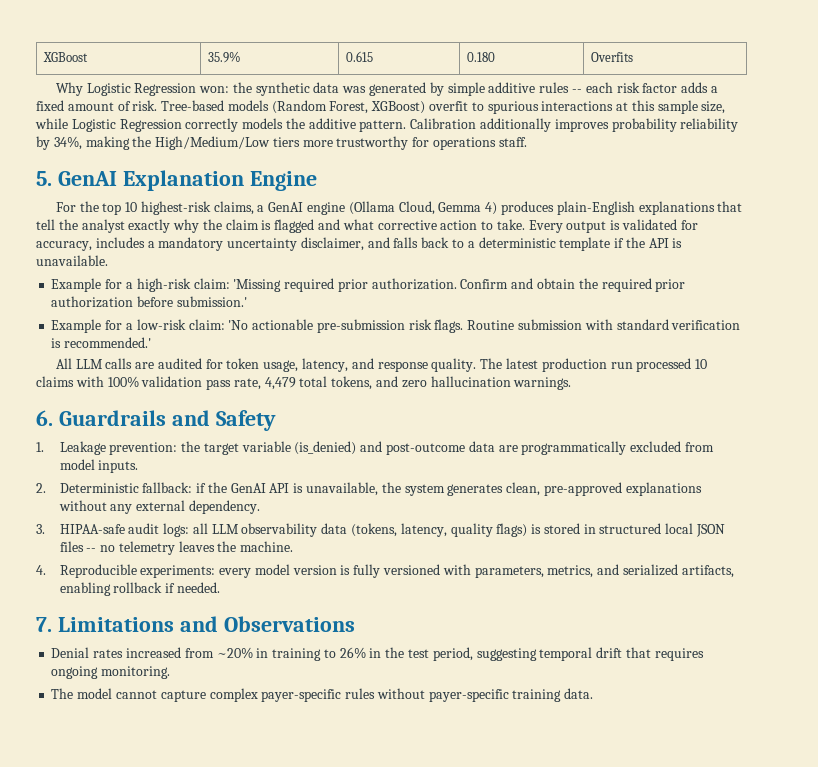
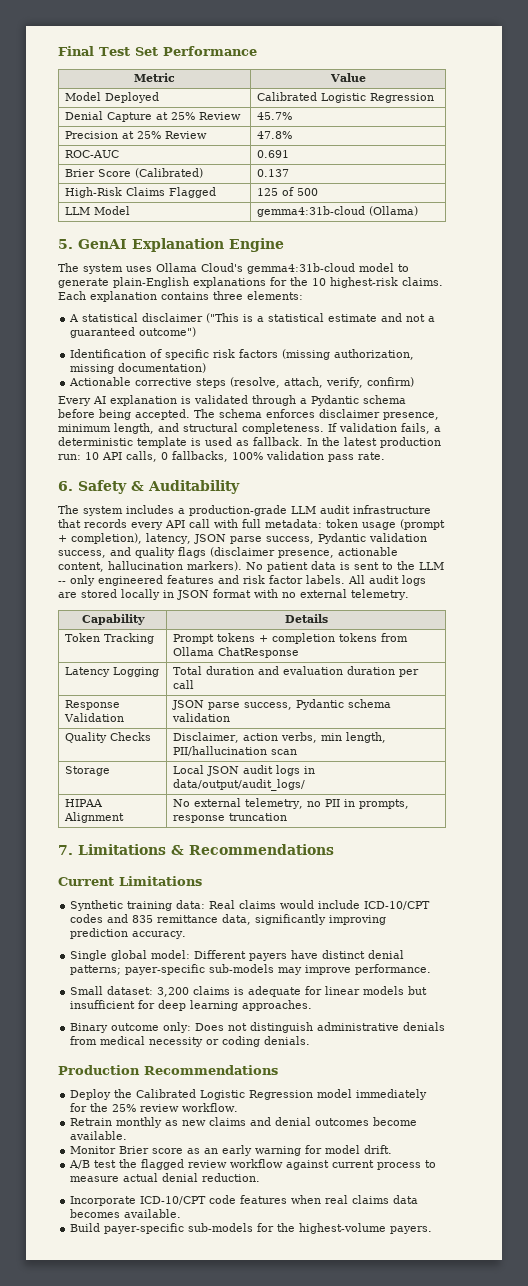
[43,52,89,62] [208,51,242,63] [346,51,374,62] [467,52,496,62] [591,52,634,62] [55,82,718,96] [36,100,726,114] [35,118,739,132] [36,136,527,150] [36,170,317,191] [55,201,743,215] [36,219,698,233] [36,237,683,251] [36,255,108,266] [51,278,686,292] [51,296,247,308] [51,319,741,333] [51,337,152,348] [55,358,708,372] [36,376,572,390] [36,410,276,431] [36,441,714,455] [59,459,139,473] [36,482,702,496] [58,500,260,514] [36,523,725,537] [59,541,294,555] [36,564,734,578] [59,582,220,596] [36,616,355,632] [51,647,704,661] [51,666,171,679] [51,688,594,702] XGBoost | 35.9% | 0.615 | 0.180 | Overfits // Why Logistic Regression won: the synthetic data was generated by simple additive rules -- each risk factor adds a fixed amount of risk. Tree-based models (Random Forest, XGBoost) overfit to spurious interactions at this sample size, while Logistic Regression correctly models the additive pattern. Calibration additionally improves probability reliability by 34%, making the High/Medium/Low tiers more trustworthy for operations staff. // 5. GenAI Explanation Engine // For the top 10 highest-risk claims, a GenAI engine (Ollama Cloud, Gemma 4) produces plain-English explanations that tell the analyst exactly why the claim is flagged and what corrective action to take. Every output is validated for accuracy, includes a mandatory uncertainty disclaimer, and falls back to a deterministic template if the API is unavailable. // Example for a high-risk claim: 'Missing required prior authorization. Confirm and obtain the required prior authorization before submission.' // Example for a low-risk claim: 'No actionable pre-submission risk flags. Routine submission with standard verification is recommended.' // All LLM calls are audited for token usage, latency, and response quality. The latest production run processed 10 claims with 100% validation pass rate, 4,479 total tokens, and zero hallucination warnings. // 6. Guardrails and Safety // 1. Leakage prevention: the target variable (is_denied) and post-outcome data are programmatically excluded from model inputs. // 2. Deterministic fallback: if the GenAI API is unavailable, the system generates clean, pre-approved explanations without any external dependency. // 3. HIPAA-safe audit logs: all LLM observability data (tokens, latency, quality flags) is stored in structured local JSON files -- no telemetry leaves the machine. // 4. Reproducible experiments: every model version is fully versioned with parameters, metrics, and serialized artifacts, enabling rollback if needed. // 7. Limitations and Observations // Denial rates increased from ~20% in training to 26% in the test period, suggesting temporal drift that requires ongoing monitoring. // The model cannot capture complex payer-specific rules without payer-specific training data. -> [58,46,257,56] [134,73,175,82] [329,73,366,82] [65,92,160,103] [257,92,435,103] [65,111,242,122] [257,112,293,120] [65,131,208,139] [257,131,293,139] [65,150,120,158] [257,150,290,158] [65,168,204,178] [257,169,290,177] [65,187,217,198] [257,187,319,196] [65,206,131,215] [257,206,419,217] [58,238,284,252] [58,263,409,274] [58,277,443,288] [58,291,303,302] [69,313,436,323] [70,327,197,338] [70,349,415,360] [70,363,207,374] [69,377,415,388] [58,395,406,406] [58,409,439,420] [58,423,441,434] [58,437,441,448] [58,451,385,462] [58,480,240,494] [58,505,431,516] [58,519,445,530] [58,533,427,544] [58,547,398,558] [58,561,444,572] [58,575,426,586] [58,589,409,600] [81,614,145,625] [284,614,328,623] [65,633,155,644] [173,633,409,644] [173,647,300,658] [65,667,160,677] [173,666,420,677] [173,680,195,689] [65,700,121,710] [64,713,125,722] [172,699,392,710] [172,713,231,722] [65,732,152,743] [173,732,387,743] [173,746,298,756] [65,766,111,776] [173,765,316,776] [173,779,306,791] [65,799,104,807] [64,812,125,823] [173,798,410,809] [173,813,288,823] [58,844,334,855] [58,876,202,886] [70,900,431,911] [70,914,387,925] [70,928,187,939] [70,950,405,961] [70,964,432,975] [70,986,428,997] [70,1000,313,1011] [70,1022,446,1033] [70,1036,311,1047] [58,1065,278,1075] [70,1089,428,1100] [70,1103,239,1112] [70,1117,418,1128] [70,1131,128,1140] [70,1145,393,1156] [69,1159,437,1170] [70,1173,261,1182] [70,1195,419,1206] [70,1209,182,1218] [70,1223,433,1234] Final Test Set Performance // Metric | Value // Model Deployed | Calibrated Logistic Regression // Denial Capture at 25% Review | 45.7% // Precision at 25% Review | 47.8% // ROC-AUC | 0.691 // Brier Score (Calibrated) | 0.137 // High-Risk Claims Flagged | 125 of 500 // LLM Model | gemma4:31b-cloud (Ollama) // 5. GenAI Explanation Engine // The system uses Ollama Cloud's gemma4:31b-cloud model to generate plain-English explanations for the 10 highest-risk claims. Each explanation contains three elements: // A statistical disclaimer ("This is a statistical estimate and not a guaranteed outcome") // Identification of specific risk factors (missing authorization, missing documentation) // Actionable corrective steps (resolve, attach, verify, confirm) // Every AI explanation is validated through a Pydantic schema before being accepted. The schema enforces disclaimer presence, minimum length, and structural completeness. If validation fails, a deterministic template is used as fallback. In the latest production run: 10 API calls, 0 fallbacks, 100% validation pass rate. // 6. Safety & Auditability // The system includes a production-grade LLM audit infrastructure that records every API call with full metadata: token usage (prompt + completion), latency, JSON parse success, Pydantic validation success, and quality flags (disclaimer presence, actionable content, hallucination markers). No patient data is sent to the LLM -- only engineered features and risk factor labels. All audit logs are stored locally in JSON format with no external telemetry. // Capability | Details // Token Tracking | Prompt tokens + completion tokens from Ollama ChatResponse // Latency Logging | Total duration and evaluation duration per call // Response Validation | JSON parse success, Pydantic schema validation // Quality Checks | Disclaimer, action verbs, min length, PII/hallucination scan // Storage | Local JSON audit logs in data/output/audit_logs/ // HIPAA Alignment | No external telemetry, no PII in prompts, response truncation // 7. Limitations & Recommendations // Current Limitations // Synthetic training data: Real claims would include ICD-10/CPT codes and 835 remittance data, significantly improving prediction accuracy. // Single global model: Different payers have distinct denial patterns; payer-specific sub-models may improve performance. // Small dataset: 3,200 claims is adequate for linear models but insufficient for deep learning approaches. // Binary outcome only: Does not distinguish administrative denials from medical necessity or coding denials. // Production Recommendations // Deploy the Calibrated Logistic Regression model immediately for the 25% review workflow. // Retrain monthly as new claims and denial outcomes become available. // Monitor Brier score as an early warning for model drift. // A/B test the flagged review workflow against current process to measure actual denial reduction. // Incorporate ICD-10/CPT code features when real claims data becomes available. // Build payer-specific sub-models for the highest-volume payers.

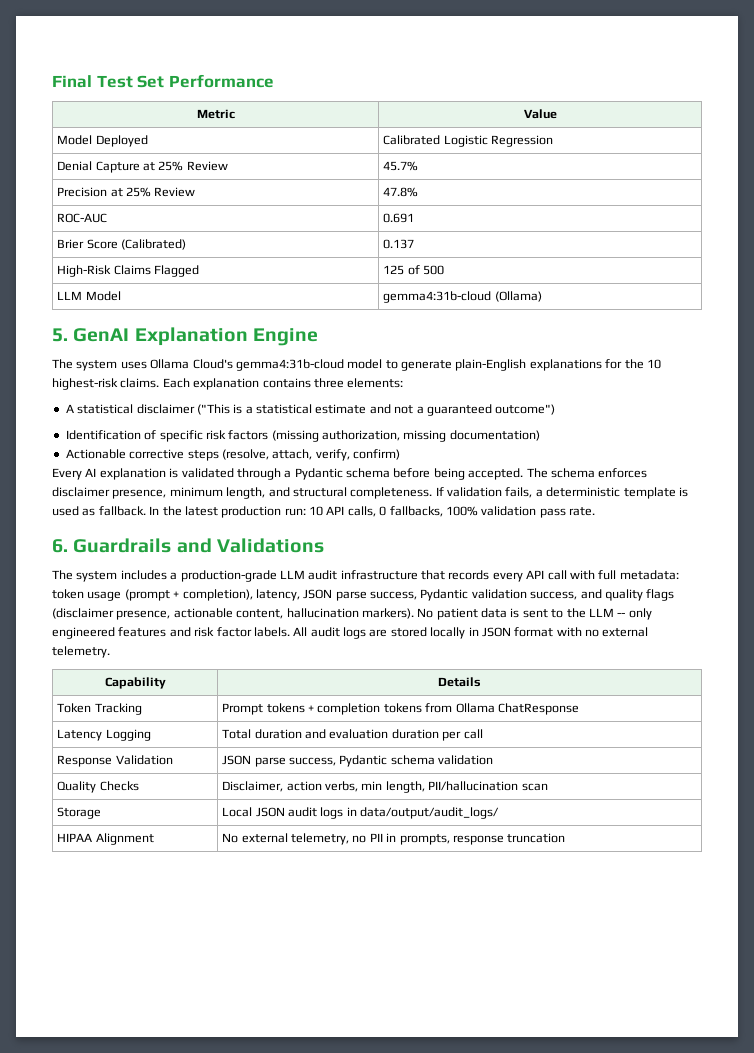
[78,480,240,494] Safety & Auditability -> [73,538,324,553] Guardrails and Validations
[58,844,334,855] [58,876,202,886] [70,900,431,911] [70,914,387,925] [70,928,187,939] [70,950,405,961] [70,964,432,975] [70,986,428,997] [70,1000,313,1011] [70,1022,446,1033] [70,1036,311,1047] [58,1065,278,1075] [70,1089,428,1100] [70,1103,239,1112] [70,1117,418,1128] [70,1131,128,1140] [70,1145,393,1156] [69,1159,437,1170] [70,1173,261,1182] [70,1195,419,1206] [70,1209,182,1218] [70,1223,433,1234] // 7. Limitations & Recommendations // Current Limitations // Synthetic training data: Real claims would include ICD-10/CPT codes and 835 remittance data, significantly improving prediction accuracy. // Single global model: Different payers have distinct denial patterns; payer-specific sub-models may improve performance. // Small dataset: 3,200 claims is adequate for linear models but insufficient for deep learning approaches. // Binary outcome only: Does not distinguish administrative denials from medical necessity or coding denials. // Production Recommendations // Deploy the Calibrated Logistic Regression model immediately for the 25% review workflow. // Retrain monthly as new claims and denial outcomes become available. // Monitor Brier score as an early warning for model drift. // A/B test the flagged review workflow against current process to measure actual denial reduction. // Incorporate ICD-10/CPT code features when real claims data becomes available. // Build payer-specific sub-models for the highest-volume payers. -> (566, 838) none

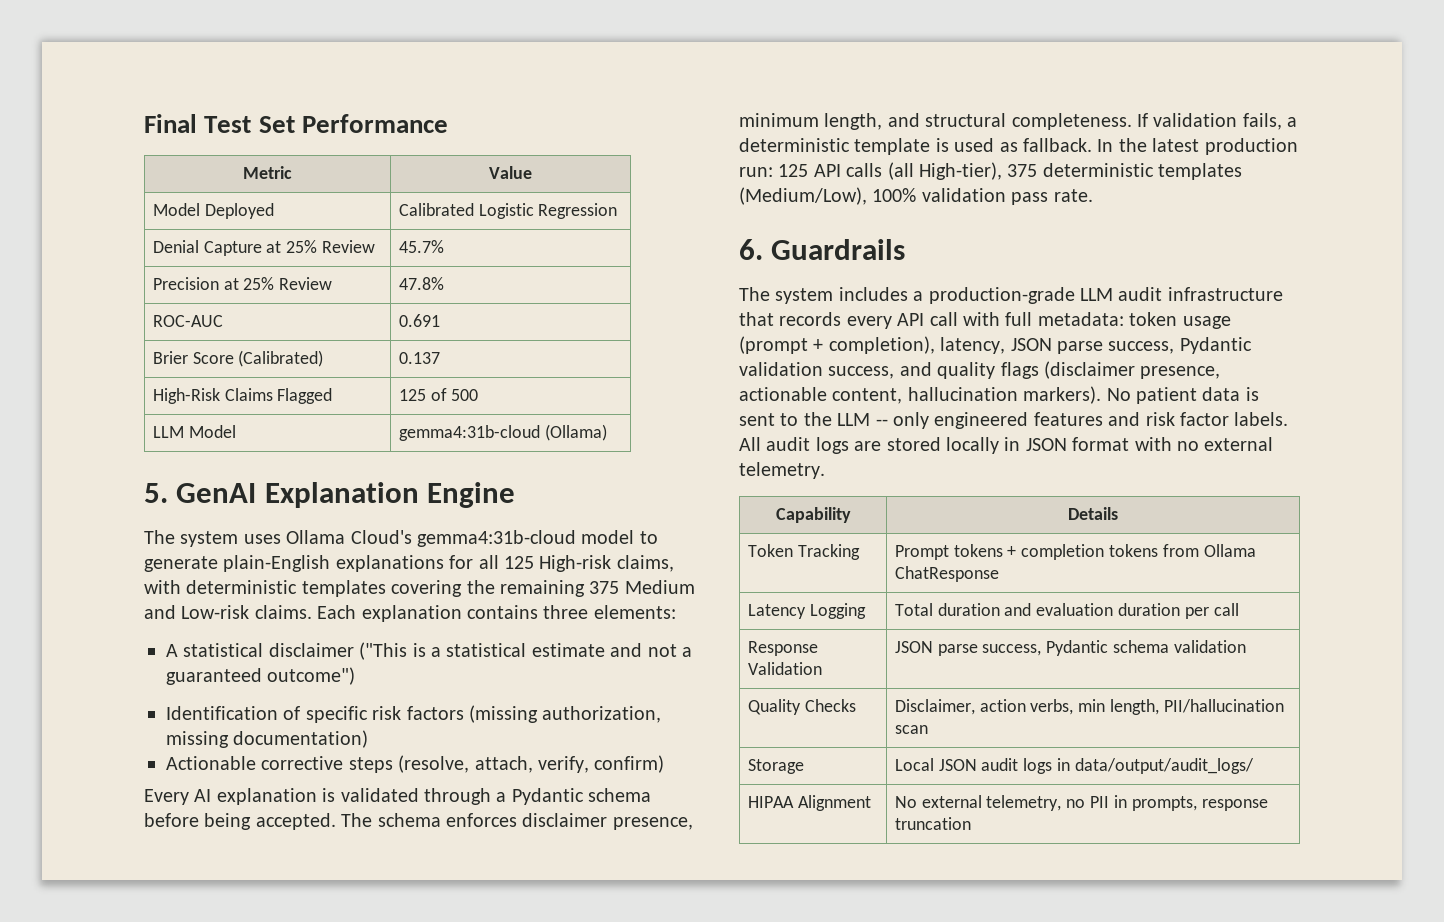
[624,359,661,369] [52,378,118,390] the 10 highest-risk -> [478,555,674,572] [144,580,695,597] [144,605,250,619] all 125 High-risk claims, with deterministic templates covering the remaining 375 Medium and Low-risk
[309,506,443,517] 10 API calls, 0 fallbacks, -> [778,162,1243,180] [739,187,867,205] 125 API calls (all High-tier), 375 deterministic templates (Medium/Low),
[176,538,324,553] and Validations -> (906, 249) none

